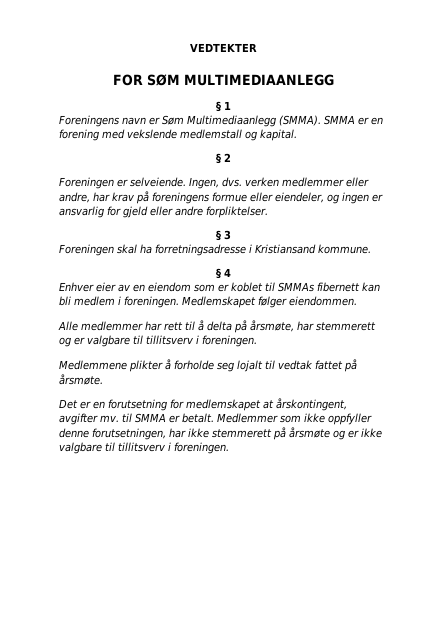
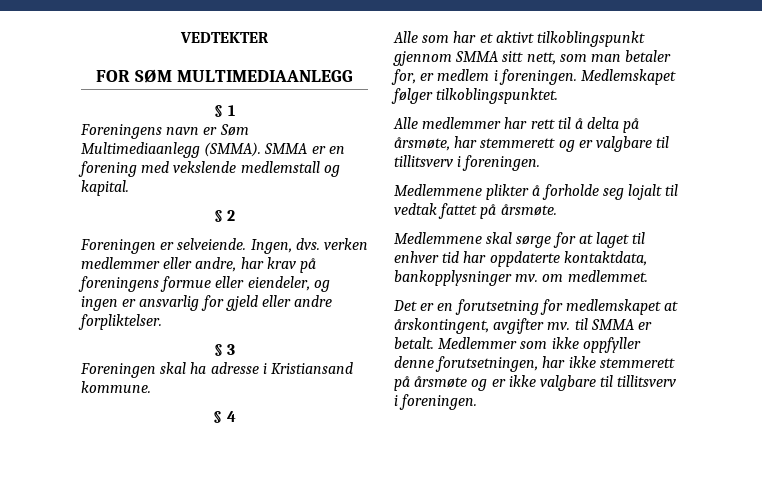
[155,244,246,256] forretningsadresse -> [210,362,259,374] adresse
[59,282,380,292] [59,296,71,306] Enhver eier av en eiendom som er koblet til SMMAs fibernett kan bli -> [393,31,645,47] [393,50,672,66] [391,69,435,85] Alle som har et aktivt tilkoblingspunkt gjennom SMMA sitt nett, som man betaler for, er
[289,296,357,306] eiendommen. -> [436,88,559,104] tilkoblingspunktet.
(103, 379) none -> [394,232,646,248] [394,251,647,267] [394,270,648,286] // Medlemmene skal sørge for at laget til enhver tid har oppdaterte kontaktdata, bankopplysninger mv. om medlemmet.

